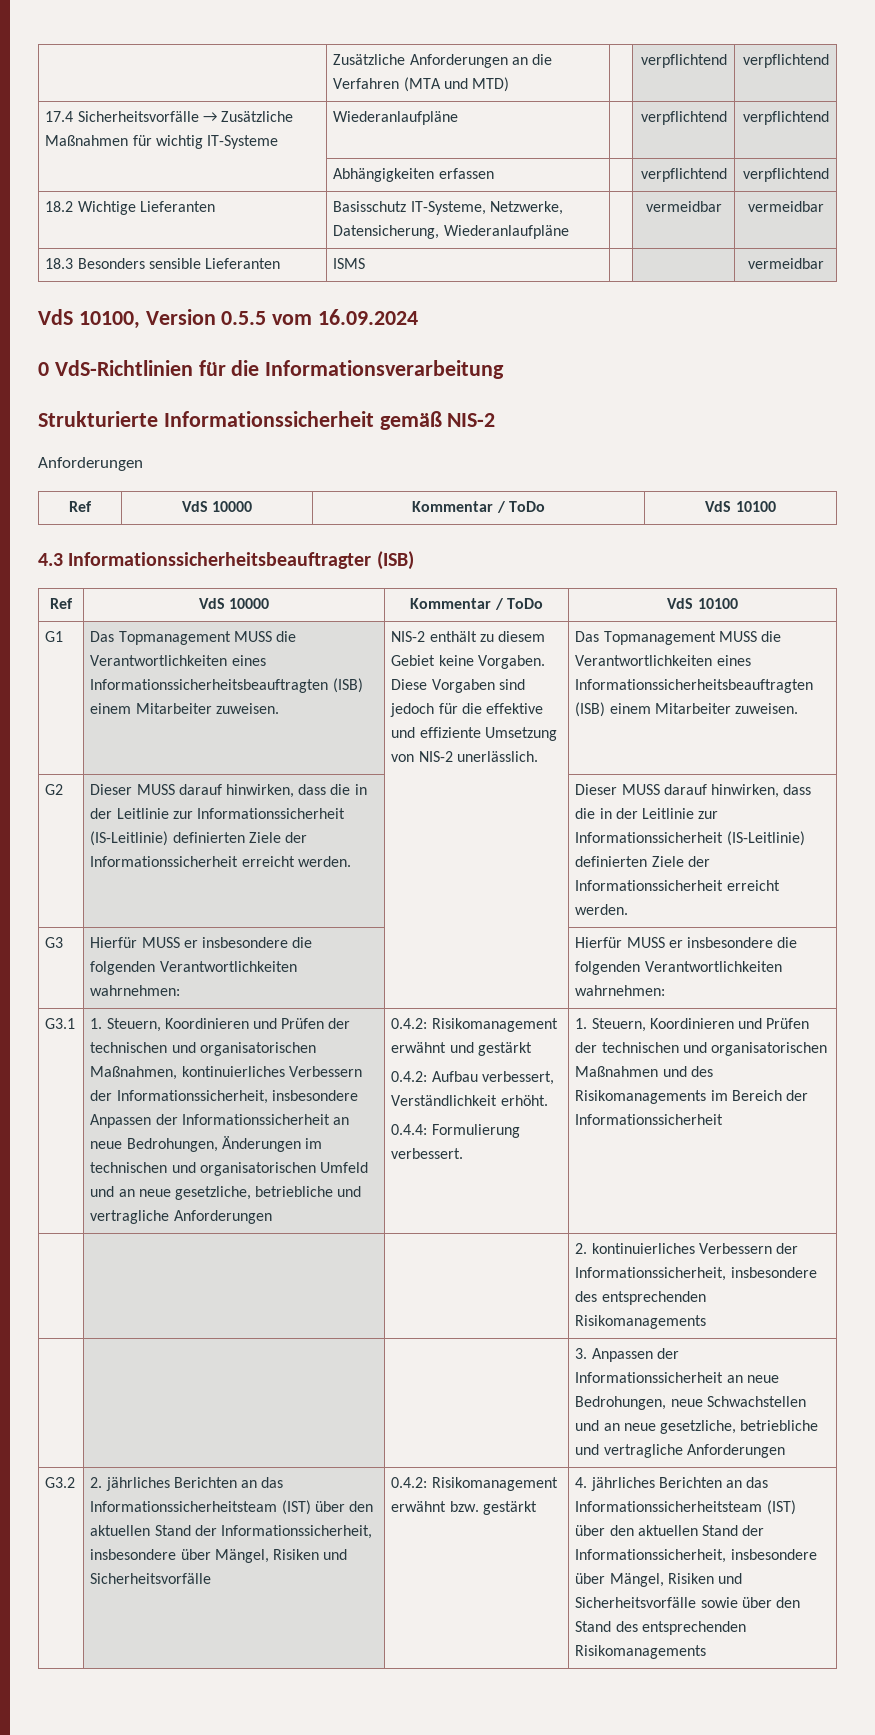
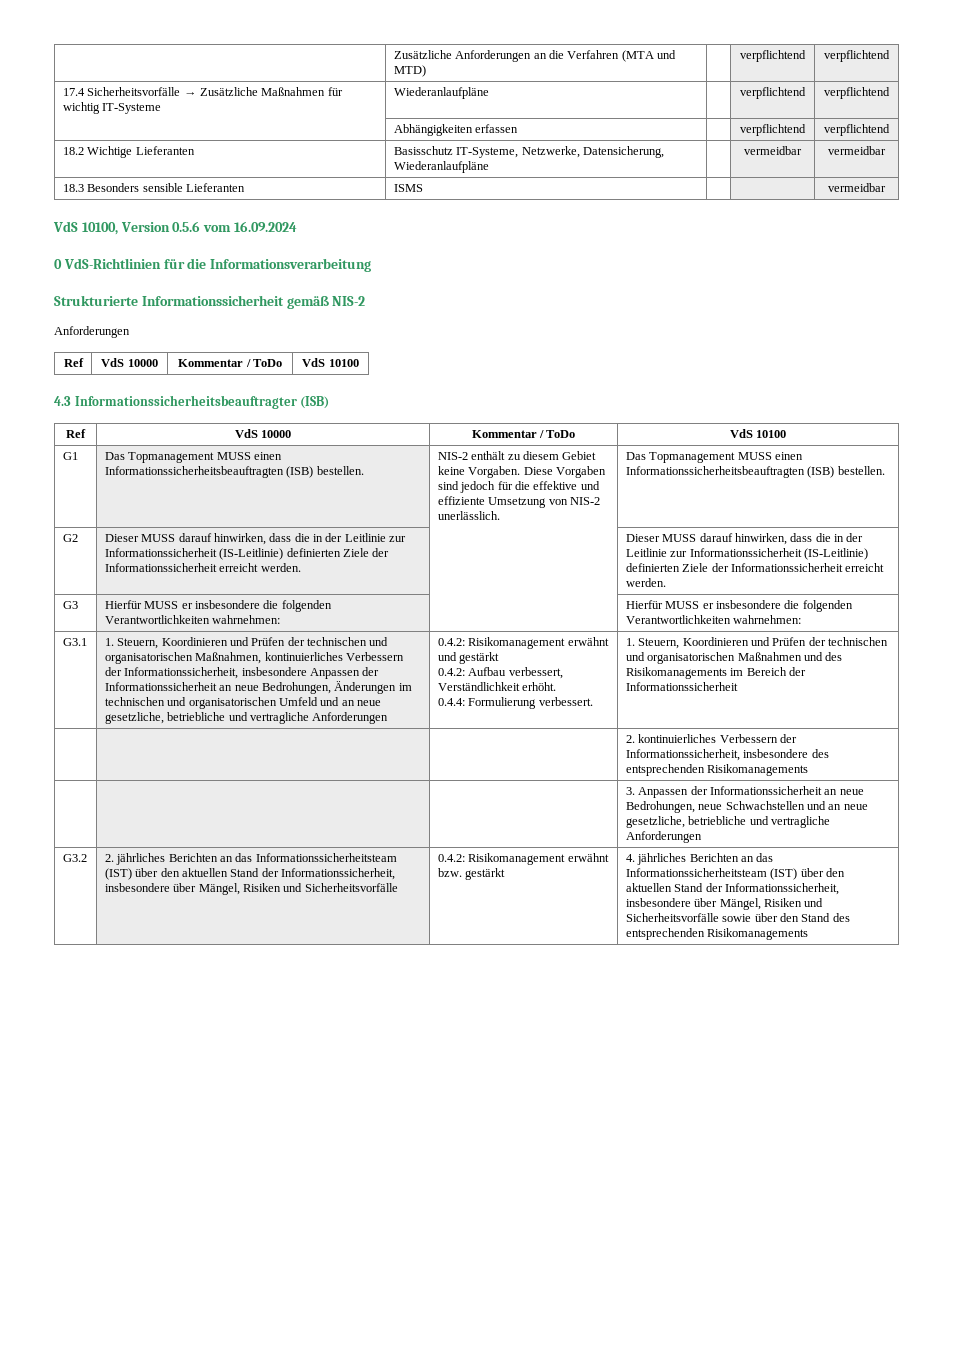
[221,311,267,325] 0.5.5 -> [172,221,201,232] 0.5.6
[275,631,296,642] [90,655,266,666] [90,678,363,693] [90,703,279,714] die Verantwortlichkeiten eines Informationssicherheitsbeauftragten (ISB) einem Mitarbeiter zuweisen. -> [253,452,282,460] [104,466,364,478] einen Informationssicherheitsbeauftragten (ISB) bestellen.
[760,631,781,642] [575,655,751,666] [575,679,814,693] [575,702,798,717] die Verantwortlichkeiten eines Informationssicherheitsbeauftragten (ISB) einem Mitarbeiter zuweisen. -> [774,452,803,460] [625,466,885,478] einen Informationssicherheitsbeauftragten (ISB) bestellen.

